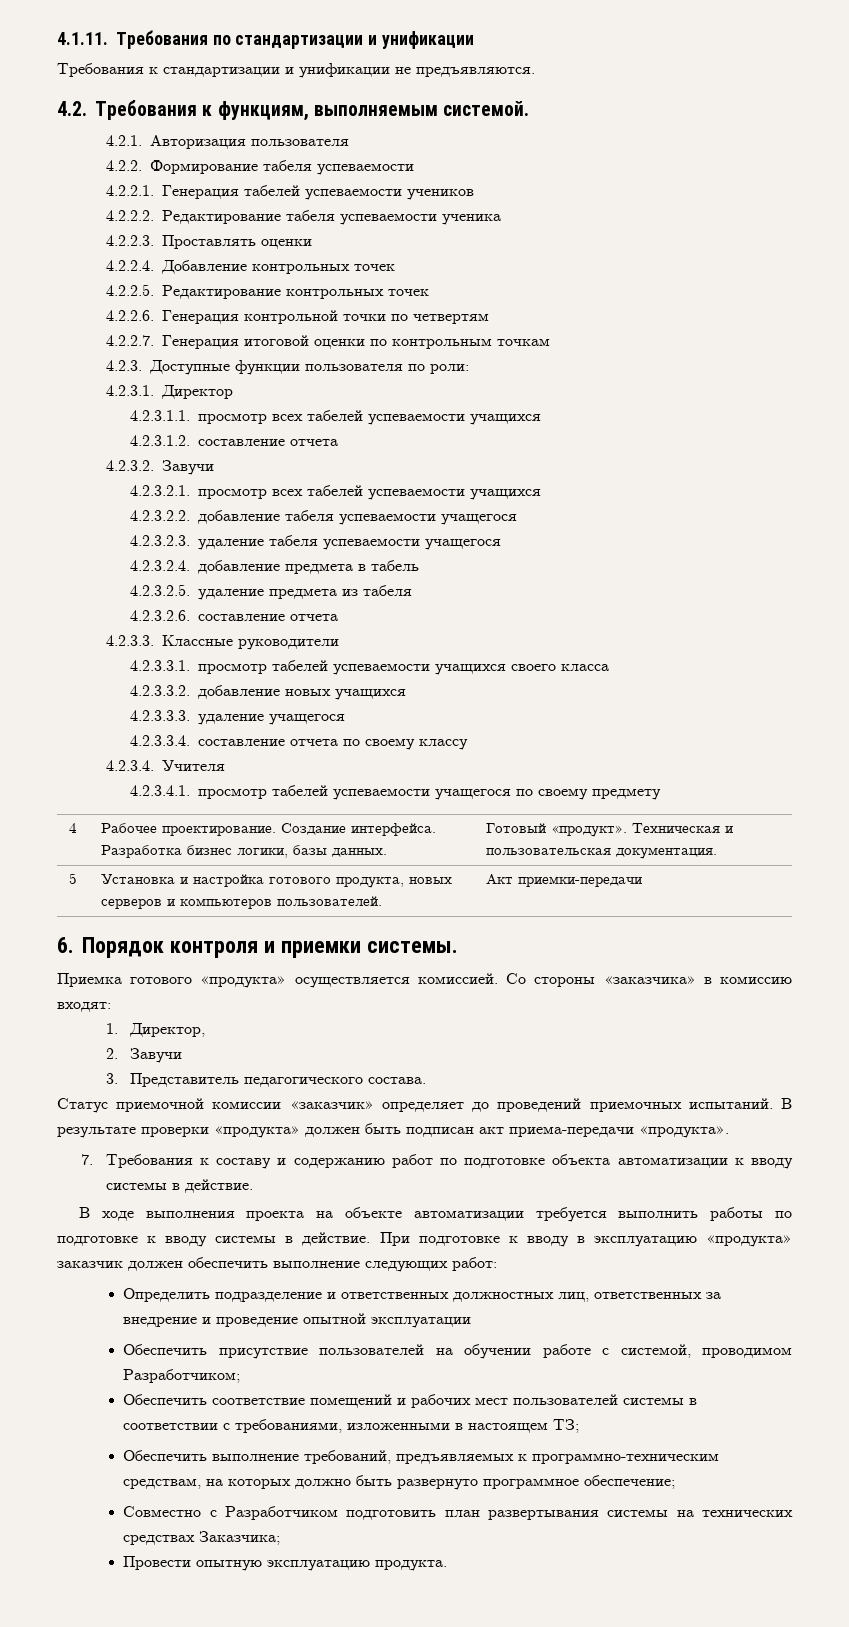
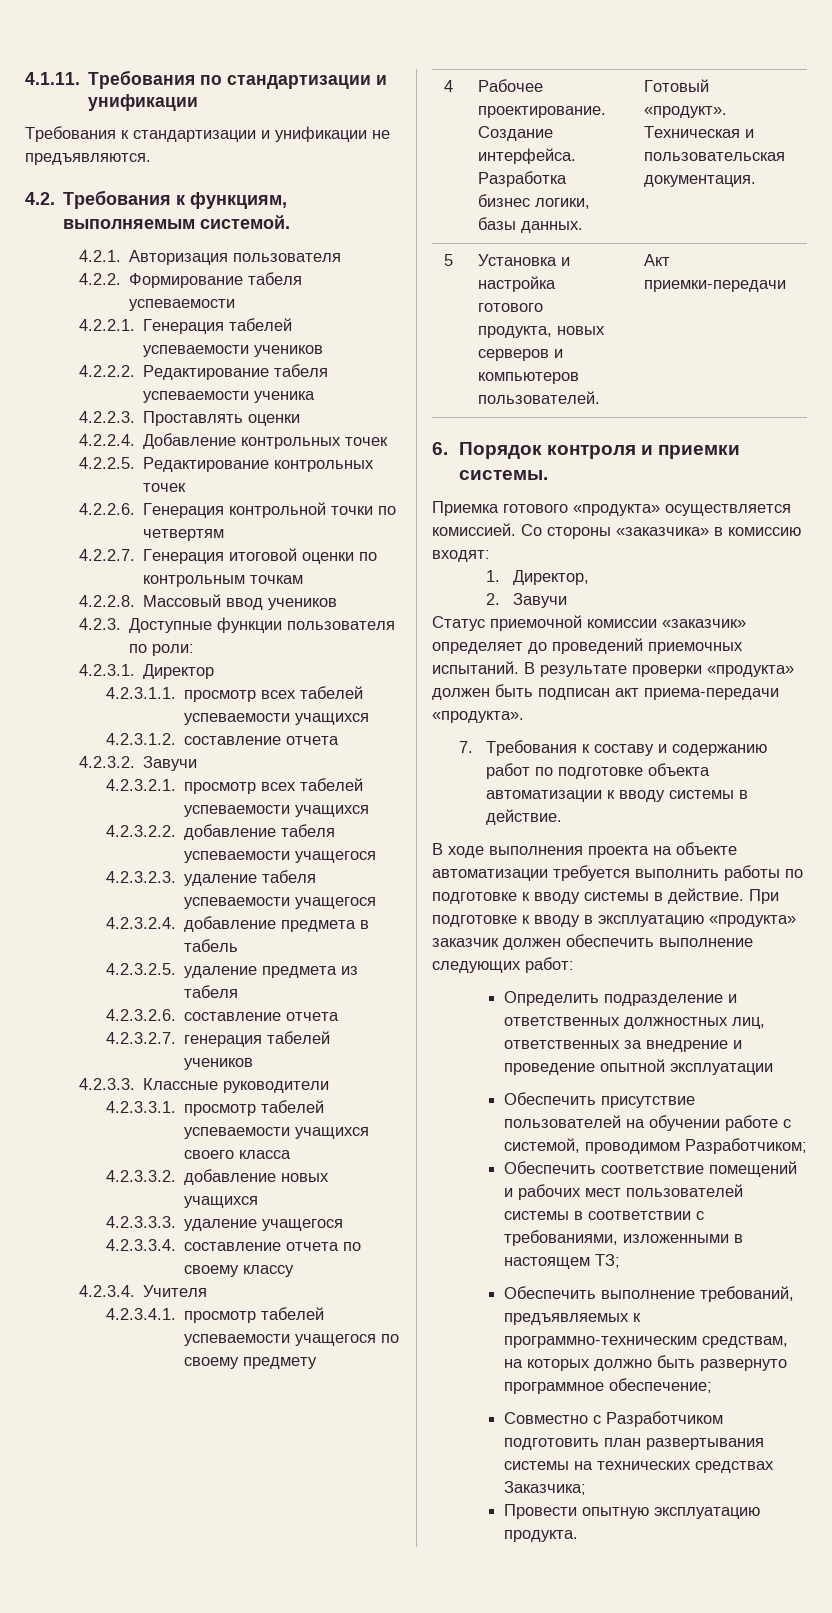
(550, 342) none -> [78,594,338,610] // 4.2.2.8. Массовый ввод учеников
(339, 617) none -> [105,1031,331,1047] [184,1058,254,1070] // 4.2.3.2.7. генерация табелей учеников
[105,1073,427,1087] // 3. Представитель педагогического состава. -> (567, 600) none

